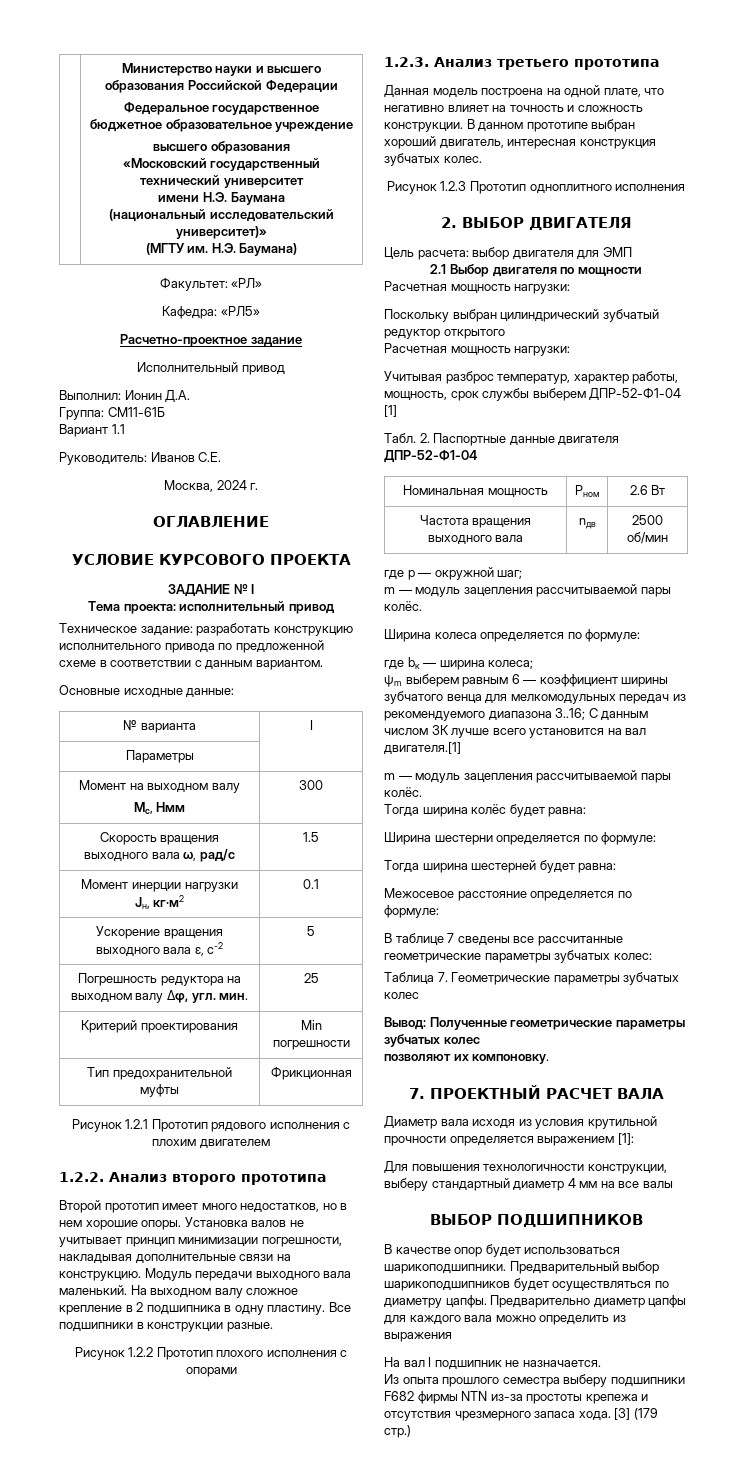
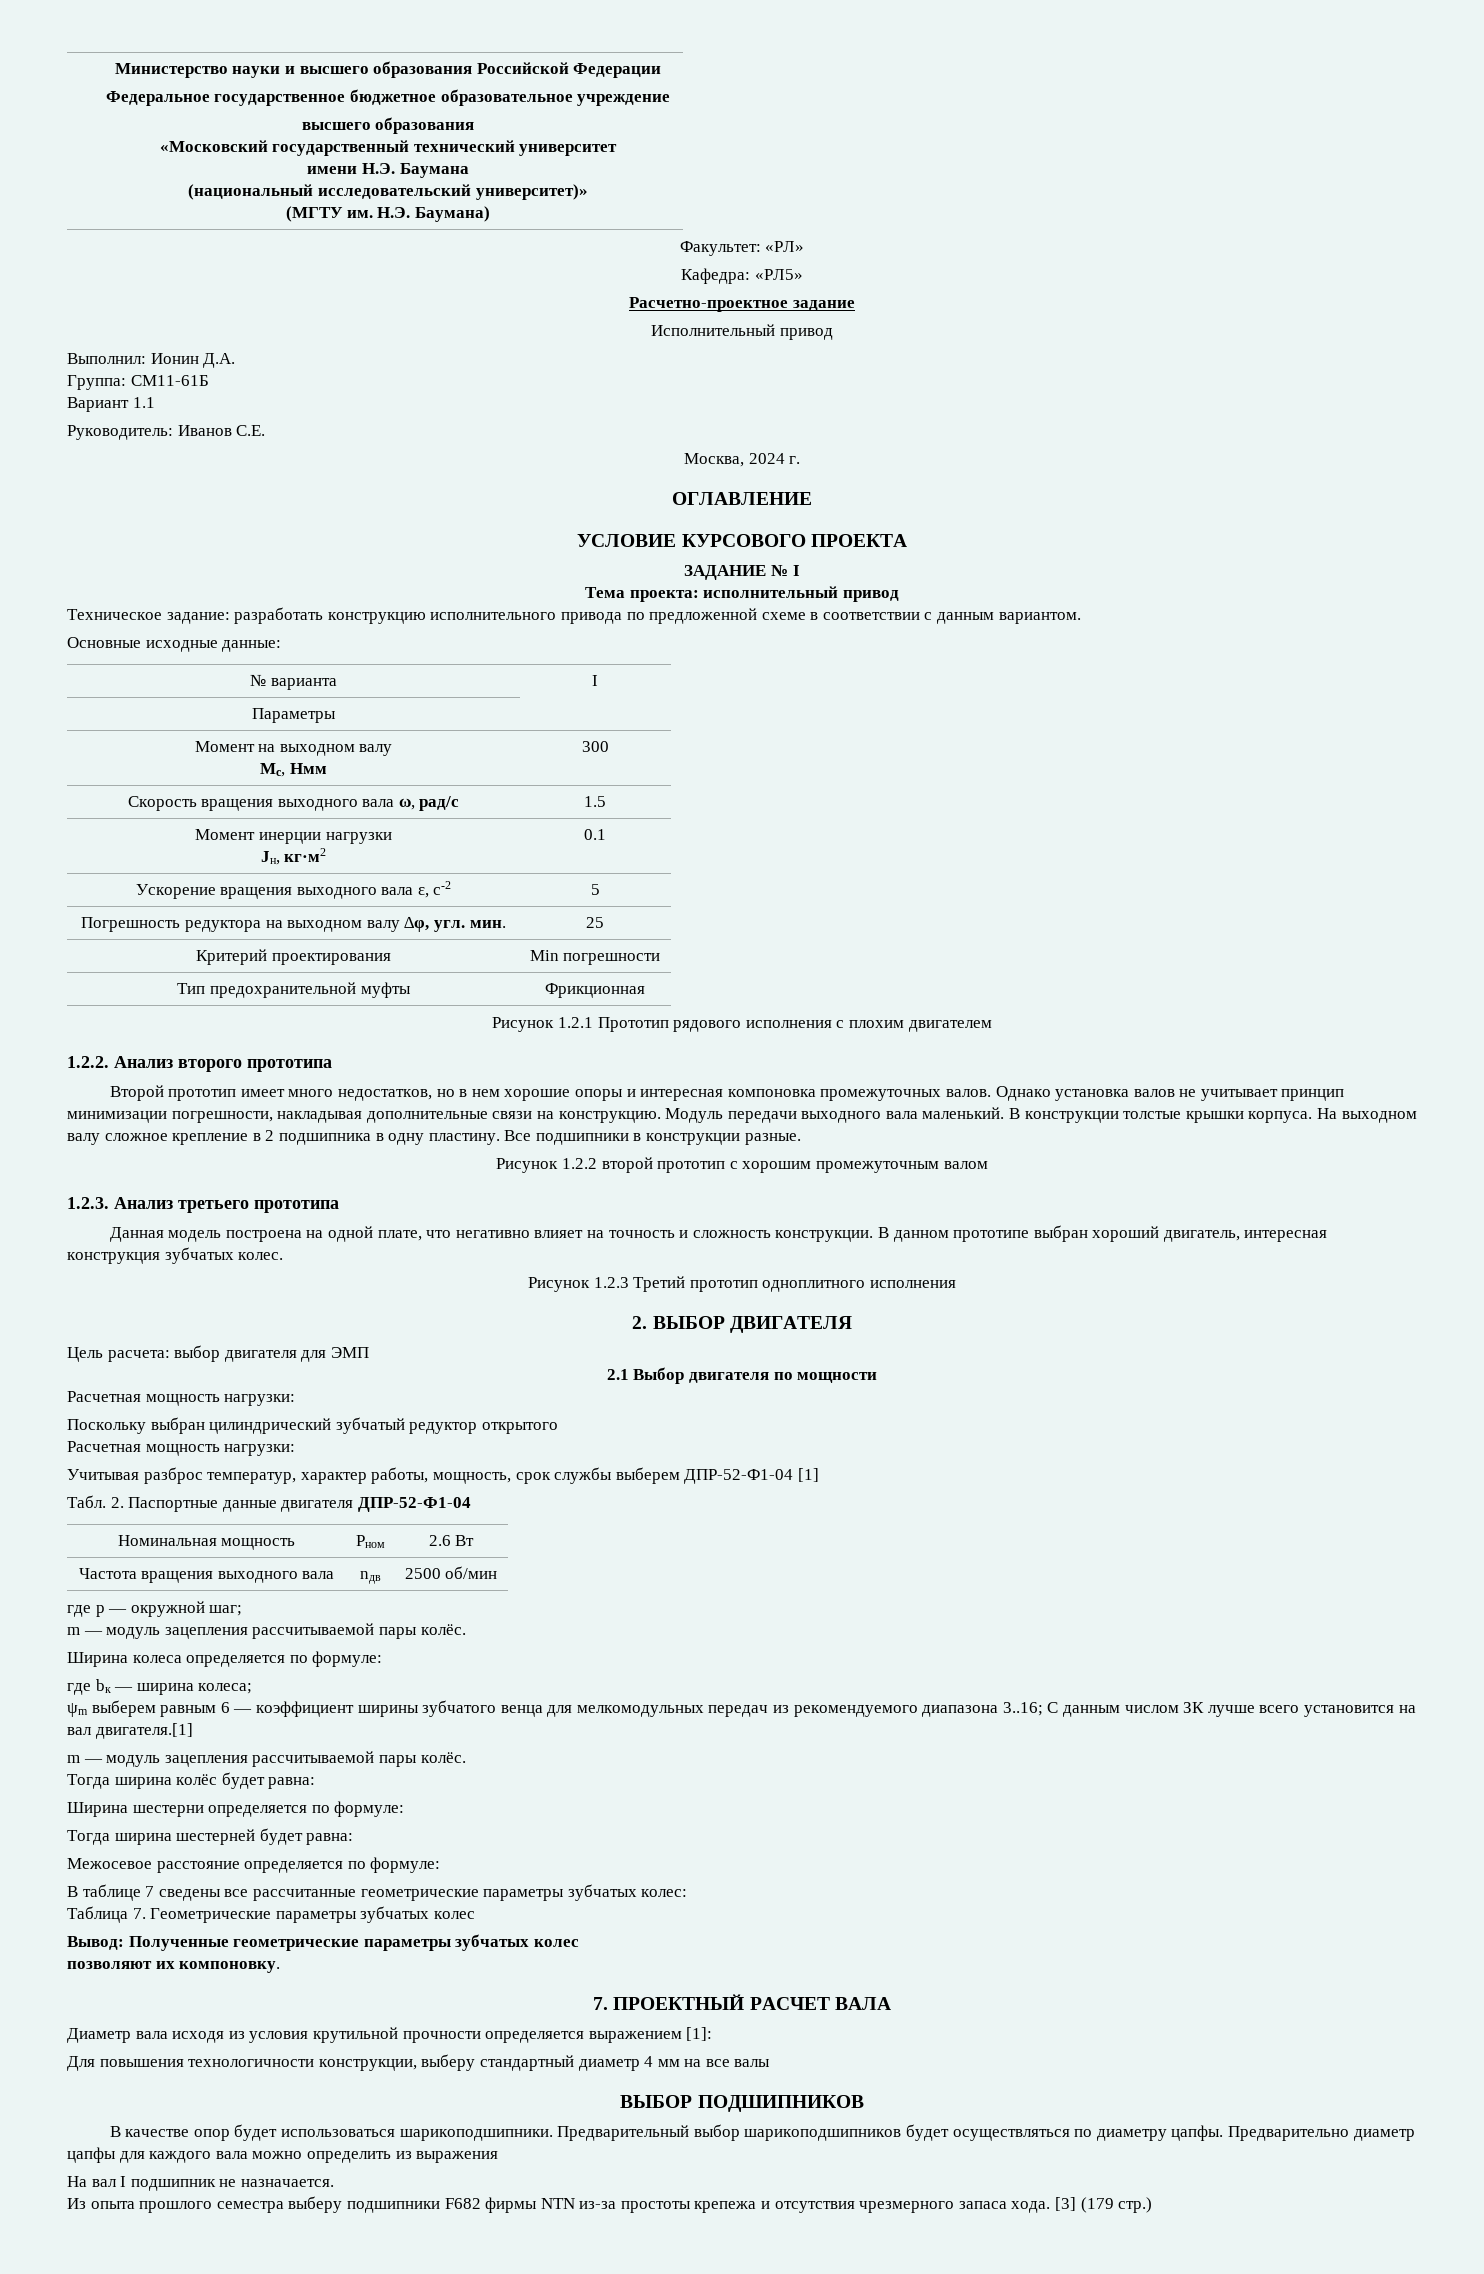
[141,1217,248,1230] опоры. Установка -> [574,1086,1130,1101] опоры и интересная компоновка промежуточных валов. Однако установка
(127, 1290) none -> [1009,1108,1313,1123] В конструкции толстые крышки корпуса.
[156,1347,348,1360] [185,1367,237,1377] Прототип плохого исполнения с опорами -> [601,1157,988,1173] второй прототип с хорошим промежуточным валом
[470,181,526,194] Прототип -> [633,1276,758,1292] Третий прототип

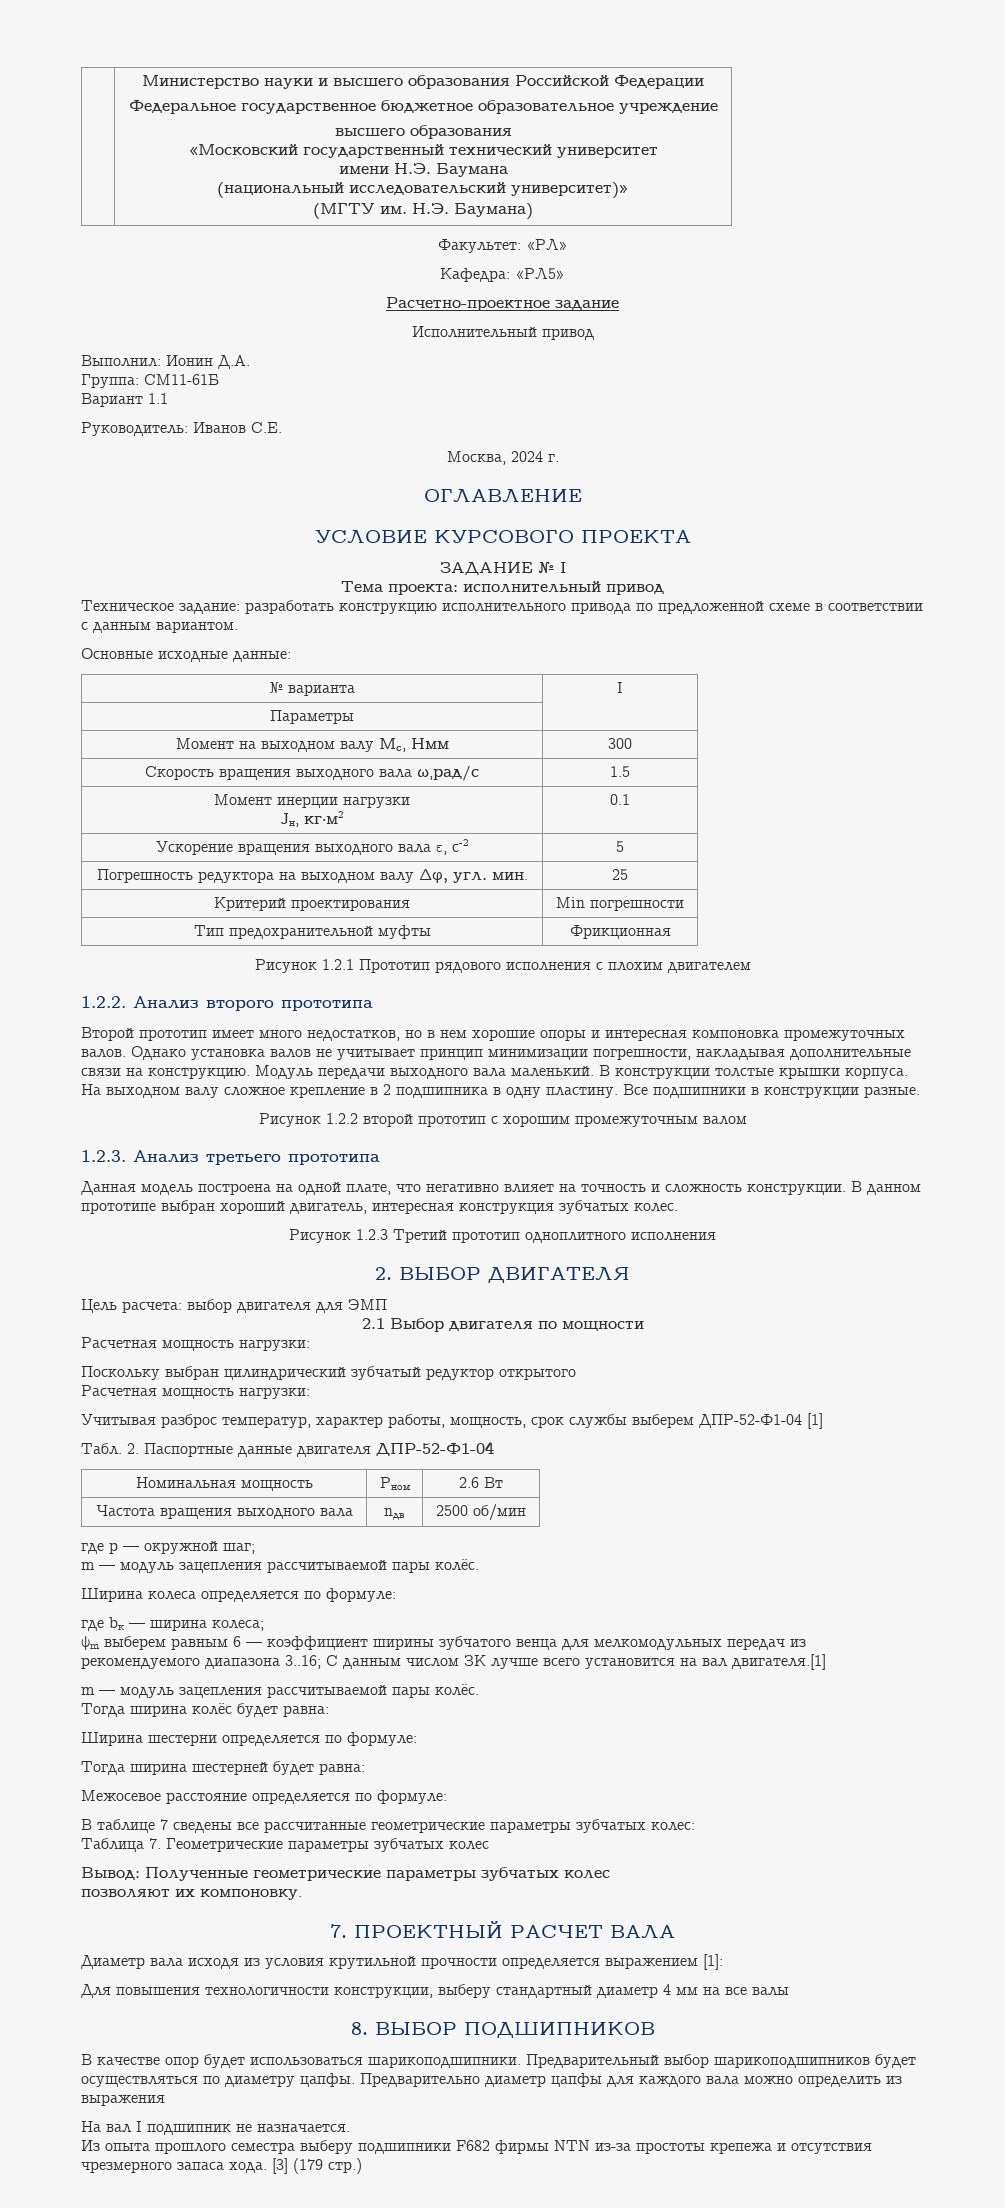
(393, 750) // -> (374, 746) none
[398,796,460,811] ω, рад/c -> [416,765,479,781] ω,рад/c
(771, 2063) none -> [350,2022,368,2035] 8.

